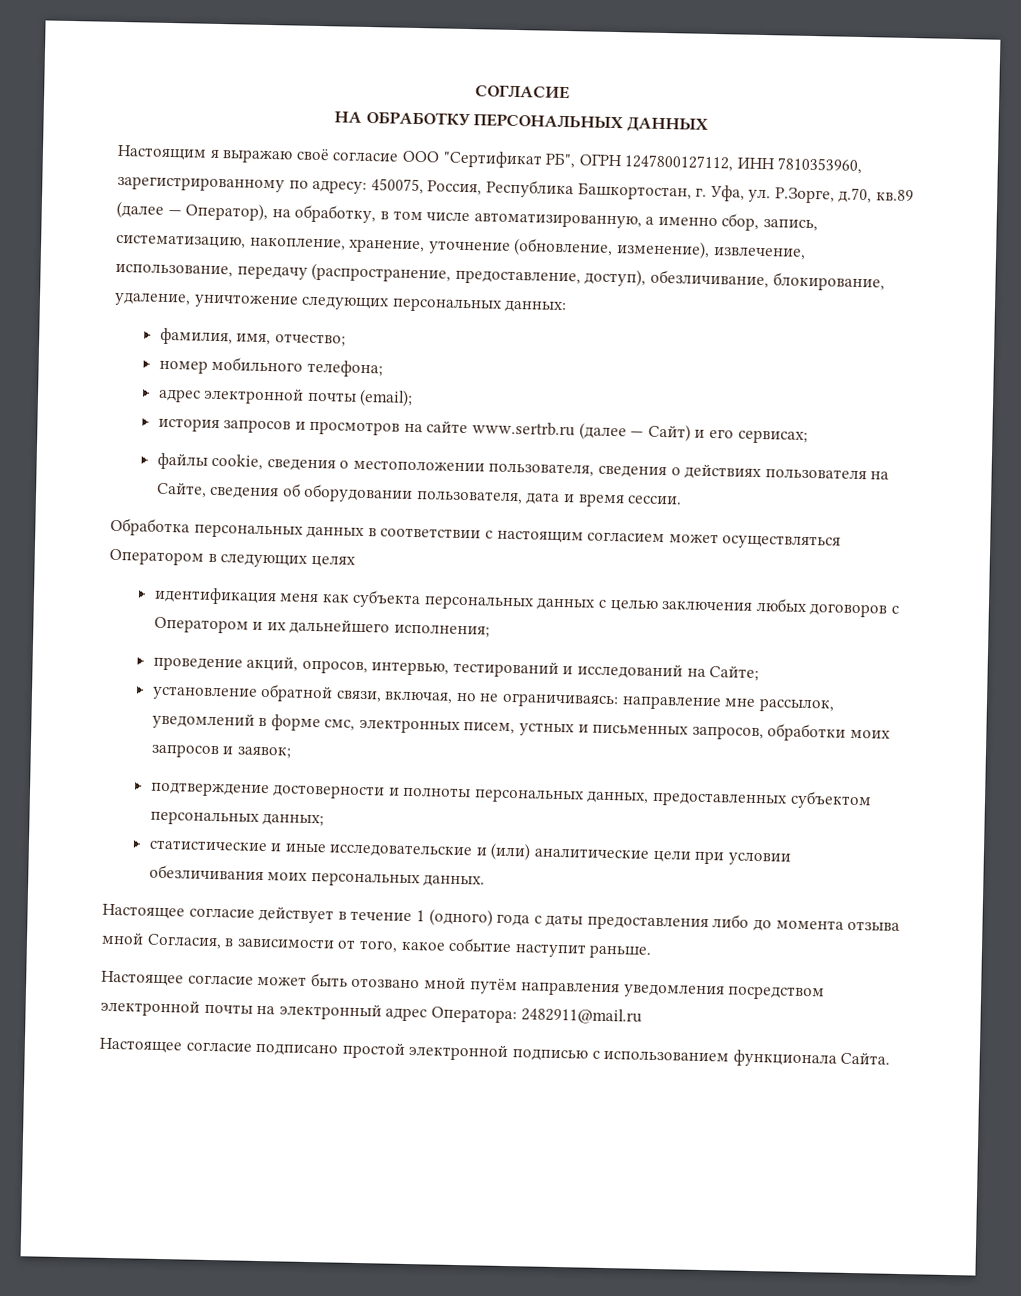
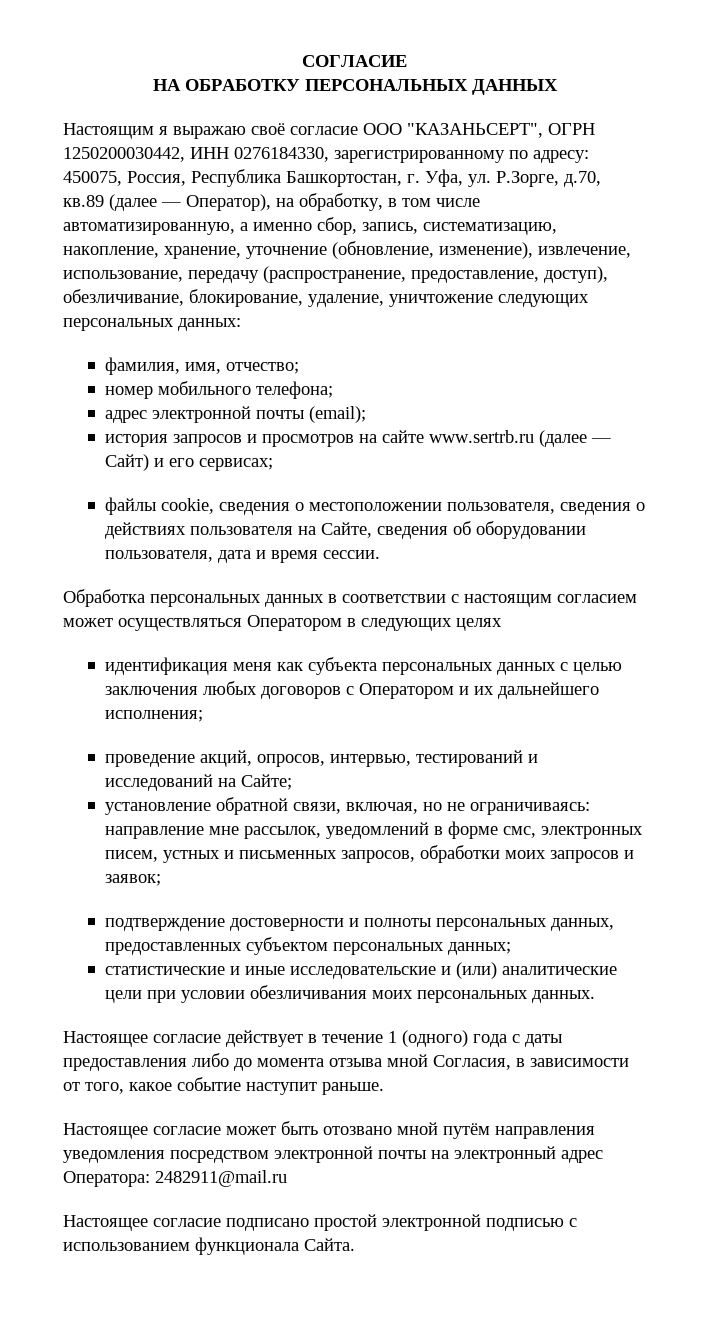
[442,150,863,175] "Сертификат РБ", ОГРН 1247800127112, ИНН 7810353960, -> [407,123,595,138] [63,147,329,162] "КАЗАНЬСЕРТ", ОГРН 1250200030442, ИНН 0276184330,

